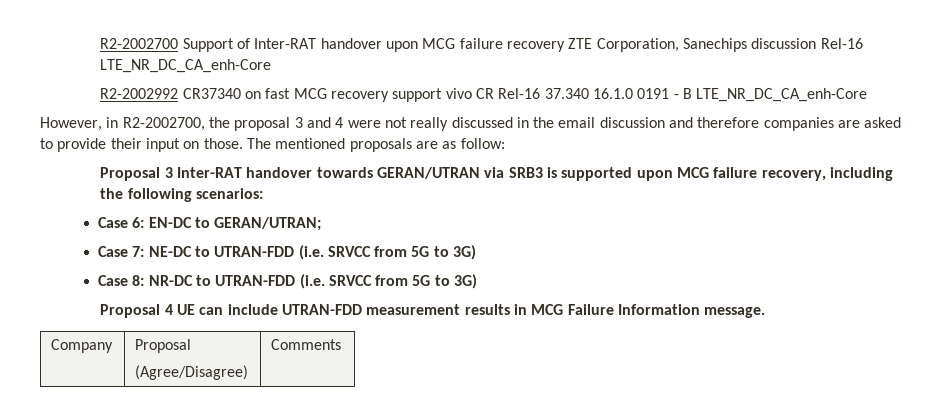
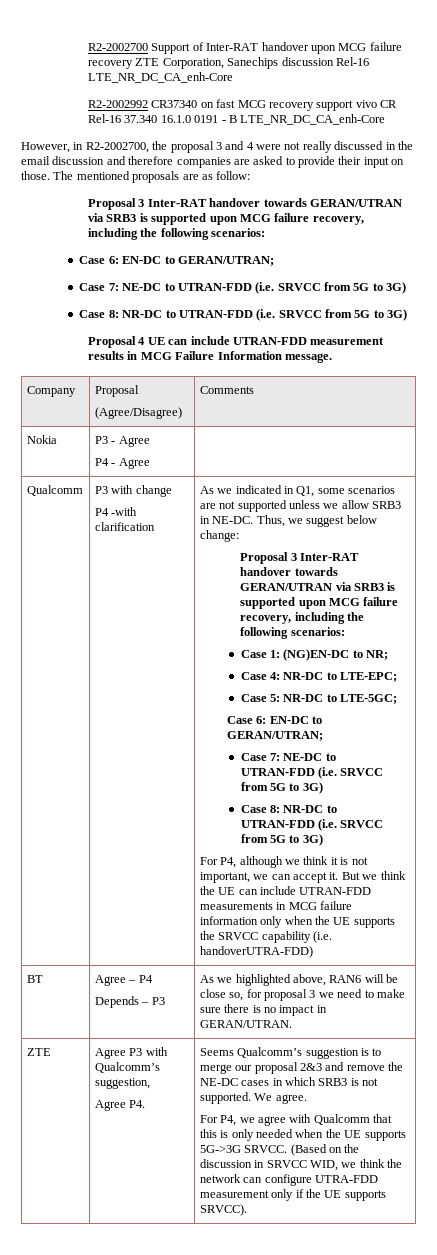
(342, 344) none -> [26,435,57,444] [94,436,150,447] [94,458,150,469] [26,485,83,496] [94,485,172,497] [94,507,138,516] [94,522,155,531] [199,485,396,497] [199,500,402,512] [199,515,377,527] [199,530,239,542] [240,552,359,564] [240,567,338,576] [240,582,396,591] [240,597,399,609] [240,612,364,624] [240,627,345,639] [240,649,388,661] [240,672,397,682] [240,694,397,704] [226,716,322,724] [226,731,323,741] [240,753,336,761] [240,767,384,779] [240,782,323,794] [240,805,337,813] [240,819,384,831] [240,834,323,846] [199,856,368,868] [199,871,406,883] [199,886,372,895] [199,901,353,910] [199,916,395,928] [199,931,333,943] [199,946,313,958] [26,975,43,983] [94,975,153,986] [94,996,165,1008] [199,974,399,986] [199,989,405,1001] [199,1004,327,1016] [199,1020,292,1028] [26,1048,51,1056] [94,1047,168,1059] [94,1062,160,1073] [94,1078,150,1089] [94,1100,146,1111] [199,1047,382,1059] [199,1062,404,1074] [199,1077,379,1086] [199,1092,307,1104] [199,1114,393,1126] [199,1129,406,1141] [199,1144,360,1156] [199,1159,403,1171] [199,1174,379,1186] [199,1189,386,1201] [199,1204,247,1216] // Nokia | P3 - Agree // P4 - Agree | // Qualcomm | P3 with change // P4 -with clarification | As we indicated in Q1, some scenarios are not supported unless we allow SRB3 in NE-DC. Thus, we suggest below change: // Proposal 3 Inter-RAT handover towards GERAN/UTRAN via SRB3 is supported upon MCG failure recovery, including the following scenarios: // Case 1: (NG)EN-DC to NR; // Case 4: NR-DC to LTE-EPC; // Case 5: NR-DC to LTE-5GC; // Case 6: EN-DC to GERAN/UTRAN; // Case 7: NE-DC to UTRAN-FDD (i.e. SRVCC from 5G to 3G) // Case 8: NR-DC to UTRAN-FDD (i.e. SRVCC from 5G to 3G) // For P4, although we think it is not important, we can accept it. But we think the UE can include UTRAN-FDD measurements in MCG failure information only when the UE supports the SRVCC capability (i.e. handoverUTRA-FDD) // BT | Agree – P4 // Depends – P3 | As we highlighted above, RAN6 will be close so, for proposal 3 we need to make sure there is no impact in GERAN/UTRAN. // ZTE | Agree P3 with Qualcomm’s suggestion, // Agree P4. | Seems Qualcomm’s suggestion is to merge our proposal 2&3 and remove the NE-DC cases in which SRB3 is not supported. We agree. // For P4, we agree with Qualcomm that this is only needed when the UE supports 5G->3G SRVCC. (Based on the discussion in SRVCC WID, we think the network can configure UTRA-FDD measurement only if the UE supports SRVCC).

